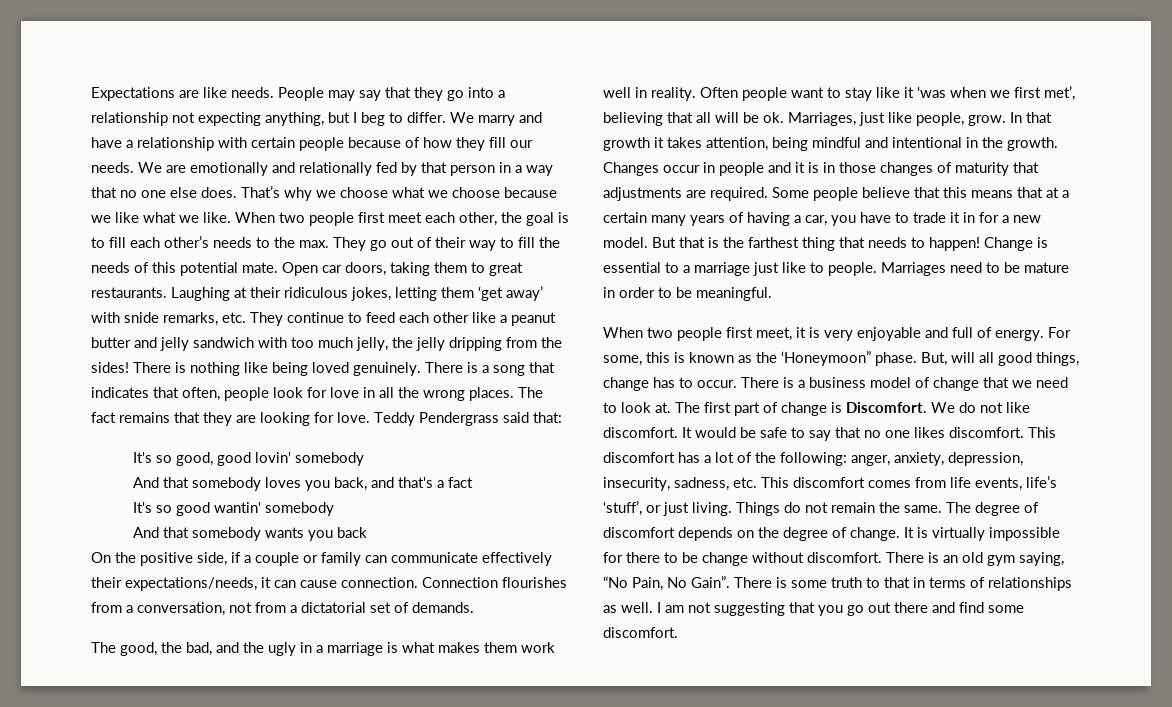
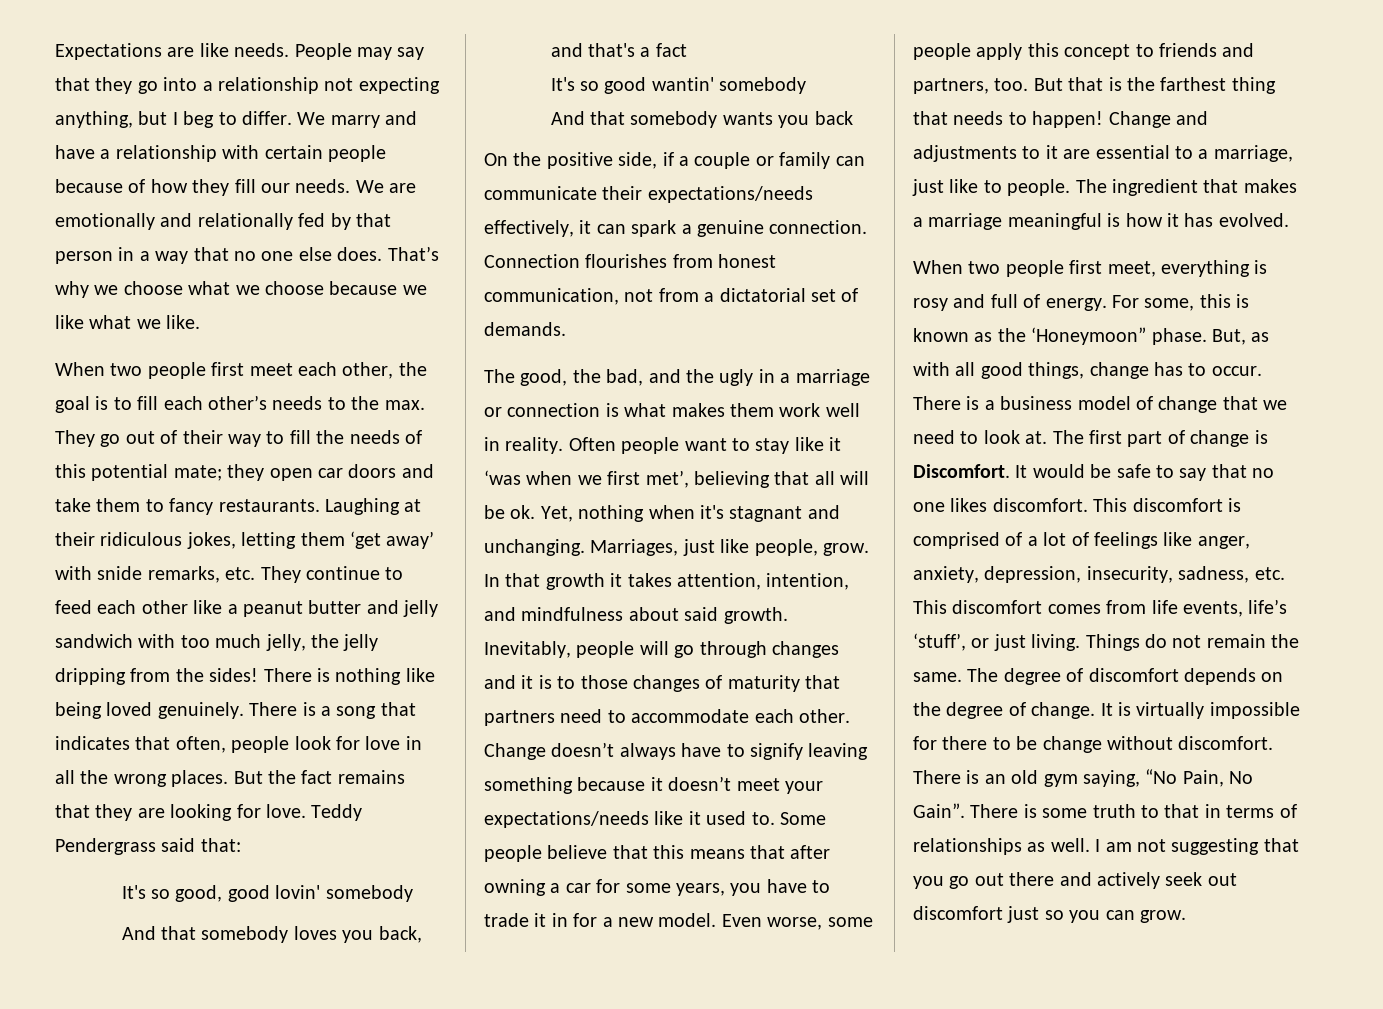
(231, 217) none -> (201, 322) //
[242,262,430,276] mate. Open car doors, taking -> [173,464,434,481] [55,498,91,512] mate; they open car doors and take
[489,262,523,276] great -> [169,498,214,515] fancy
[518,387,543,398] The -> [233,770,296,784] But the
[482,552,552,566] [91,577,337,591] effectively their expectations/needs, it can cause -> [602,186,813,203] [484,220,764,237] their expectations/needs effectively, it can spark a genuine
[126,602,225,616] a conversation, -> [718,254,777,268] [484,288,619,305] honest communication,
(383, 649) none -> [484,403,601,417] or connection
(784, 117) none -> [540,505,840,522] [484,539,585,556] Yet, nothing when it's stagnant and unchanging.
[772,137,1058,151] [603,162,764,176] being mindful and intentional in the growth. Changes occur in people -> [766,573,850,590] [484,607,788,624] [484,641,839,658] intention, and mindfulness about said growth. Inevitably, people will go through changes
[823,162,835,173] in -> [557,676,576,689] to
[603,187,768,201] adjustments are required. -> [484,709,850,726] [484,742,869,760] [484,776,823,794] [484,811,775,828] partners need to accommodate each other. Change doesn’t always have to signify leaving something because it doesn’t meet your expectations/needs like it used to.
[1046,187,1069,198] [603,212,827,226] at a certain many years of having a car, -> [790,845,831,859] [484,879,725,896] after owning a car for some years,
(648, 242) none -> [721,914,873,930] [913,43,1255,60] [913,78,1029,94] Even worse, some people apply this concept to friends and partners, too.
[1037,237,1048,248] is -> [1176,111,1208,125] [913,145,1091,162] and adjustments to it are
[694,262,750,276] marriage -> [1213,145,1293,162] marriage,
[881,262,1069,276] [603,287,772,301] Marriages need to be mature in order to be meaningful. -> [1075,179,1297,196] [913,213,1289,230] The ingredient that makes a marriage meaningful is how it has evolved.
[796,327,921,341] it is very enjoyable -> [1161,260,1268,277] [913,298,948,311] everything is rosy
[951,352,975,363] will -> [1251,332,1270,342] [913,362,950,376] as with
[931,402,1030,413] [603,427,678,438] We do not like discomfort. -> (1010, 471) none
[678,452,700,463] has -> [1228,498,1241,512] [913,532,1023,549] is comprised of
[755,452,847,466] the following: -> [1094,532,1193,549] feelings like
[959,602,1024,613] [603,627,678,638] find some discomfort. -> [1097,872,1237,889] [913,906,1186,923] actively seek out discomfort just so you can grow.

